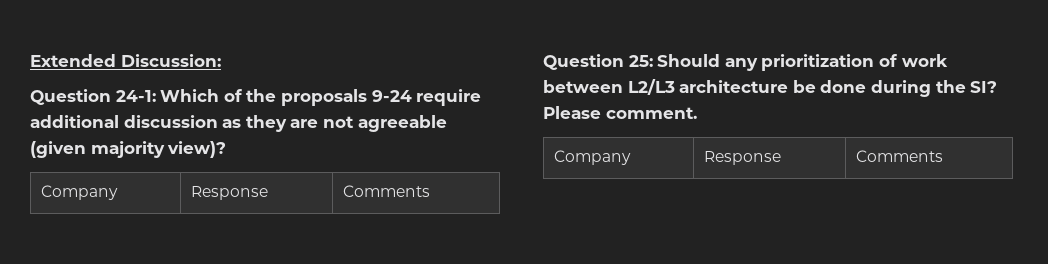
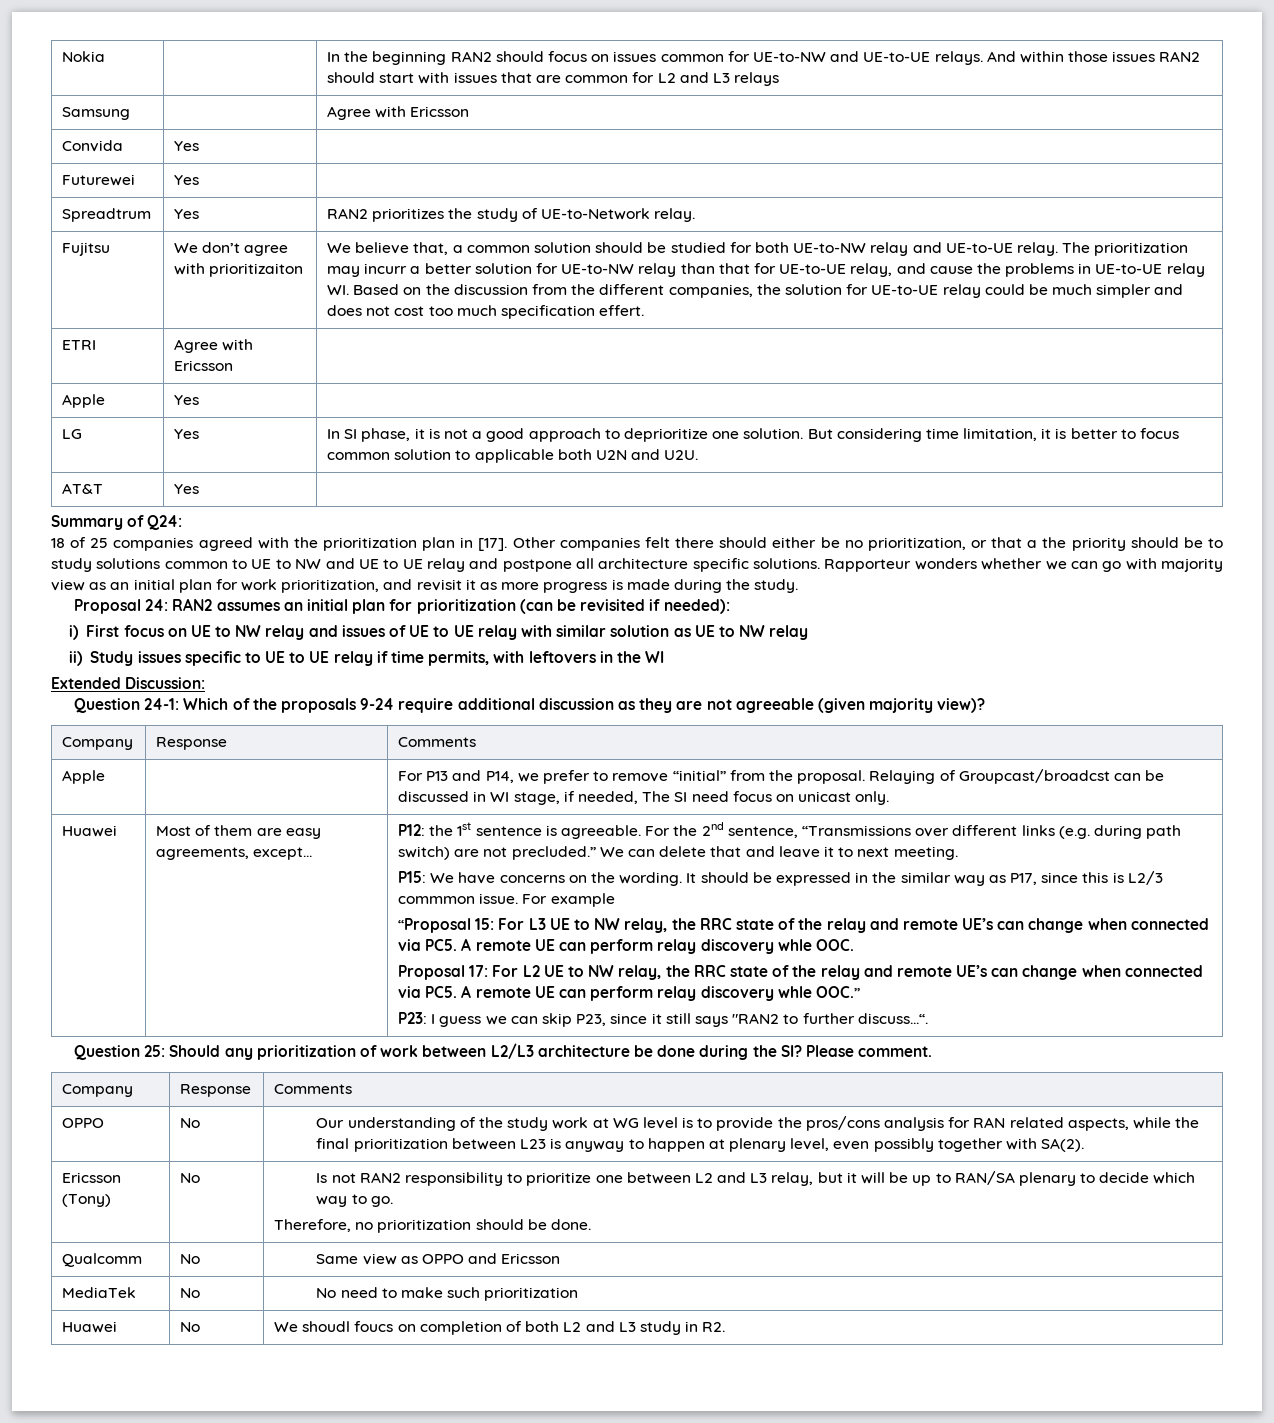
(30, 60) none -> [62,51,106,62] [327,51,1201,65] [327,72,780,86] [62,107,131,120] [327,106,470,120] [62,140,124,152] [174,141,200,151] [62,174,136,186] [174,175,200,185] [62,208,152,222] [174,209,200,219] [327,208,696,222] [62,242,111,256] [174,242,289,256] [174,263,304,277] [327,242,1189,256] [327,263,1205,277] [327,284,1184,298] [327,305,645,319] [62,340,97,350] [174,339,254,353] [174,360,234,371] [62,394,106,408] [174,395,200,405] [62,429,83,439] [174,429,200,439] [327,428,1179,442] [327,449,699,463] [62,483,104,494] [174,484,200,494] [51,515,183,530] [51,537,1223,551] [51,558,1223,572] [51,579,799,593] [74,598,730,614] [68,625,809,640] [68,651,665,666] Nokia | | In the beginning RAN2 should focus on issues common for UE-to-NW and UE-to-UE relays. And within those issues RAN2 should start with issues that are common for L2 and L3 relays // Samsung | | Agree with Ericsson // Convida | Yes | // Futurewei | Yes | // Spreadtrum | Yes | RAN2 prioritizes the study of UE-to-Network relay. // Fujitsu | We don’t agree with prioritizaiton | We believe that, a common solution should be studied for both UE-to-NW relay and UE-to-UE relay. The prioritization may incurr a better solution for UE-to-NW relay than that for UE-to-UE relay, and cause the problems in UE-to-UE relay WI. Based on the discussion from the different companies, the solution for UE-to-UE relay could be much simpler and does not cost too much specification effert. // ETRI | Agree with Ericsson | // Apple | Yes | // LG | Yes | In SI phase, it is not a good approach to deprioritize one solution. But considering time limitation, it is better to focus common solution to applicable both U2N and U2U. // AT&T | Yes | // Summary of Q24: // 18 of 25 companies agreed with the prioritization plan in [17]. Other companies felt there should either be no prioritization, or that a the priority should be to study solutions common to UE to NW and UE to UE relay and postpone all architecture specific solutions. Rapporteur wonders whether we can go with majority view as an initial plan for work prioritization, and revisit it as more progress is made during the study. // Proposal 24: RAN2 assumes an initial plan for prioritization (can be revisited if needed): // i) First focus on UE to NW relay and issues of UE to UE relay with similar solution as UE to NW relay // ii) Study issues specific to UE to UE relay if time permits, with leftovers in the WI //
(431, 191) none -> [62,770,106,784] [398,769,1165,784] [398,791,890,805] [62,825,118,837] [156,825,321,839] [156,847,313,860] [398,822,1182,839] [398,846,958,860] [398,871,1163,886] [398,893,615,907] [398,918,1209,933] [398,938,854,954] [398,965,1203,980] [398,985,860,1001] [398,1012,928,1027] // Apple | | For P13 and P14, we prefer to remove “initial” from the proposal. Relaying of Groupcast/broadcst can be discussed in WI stage, if needed, The SI need focus on unicast only. // Huawei | Most of them are easy agreements, except... | P12: the 1st sentence is agreeable. For the 2nd sentence, “Transmissions over different links (e.g. during path switch) are not precluded.” We can delete that and leave it to next meeting. // P15: We have concerns on the wording. It should be expressed in the similar way as P17, since this is L2/3 commmon issue. For example // “Proposal 15: For L3 UE to NW relay, the RRC state of the relay and remote UE’s can change when connected via PC5. A remote UE can perform relay discovery whle OOC. // Proposal 17: For L2 UE to NW relay, the RRC state of the relay and remote UE’s can change when connected via PC5. A remote UE can perform relay discovery whle OOC.” // P23: I guess we can skip P23, since it still says "RAN2 to further discuss...“.
(944, 156) none -> [62,1118,105,1128] [180,1118,201,1128] [316,1116,1200,1131] [316,1138,1085,1152] [62,1172,122,1183] [62,1194,112,1207] [180,1173,201,1183] [316,1171,1196,1186] [316,1194,393,1207] [274,1219,592,1233] [62,1253,143,1267] [180,1254,201,1264] [316,1253,561,1265] [62,1287,137,1298] [180,1288,201,1298] [316,1287,579,1301] [62,1321,118,1333] [180,1322,201,1332] [274,1321,726,1335] // OPPO | No | Our understanding of the study work at WG level is to provide the pros/cons analysis for RAN related aspects, while the final prioritization between L23 is anyway to happen at plenary level, even possibly together with SA(2). // Ericsson (Tony) | No | Is not RAN2 responsibility to prioritize one between L2 and L3 relay, but it will be up to RAN/SA plenary to decide which way to go. // Therefore, no prioritization should be done. // Qualcomm | No | Same view as OPPO and Ericsson // MediaTek | No | No need to make such prioritization // Huawei | No | We shoudl foucs on completion of both L2 and L3 study in R2.

